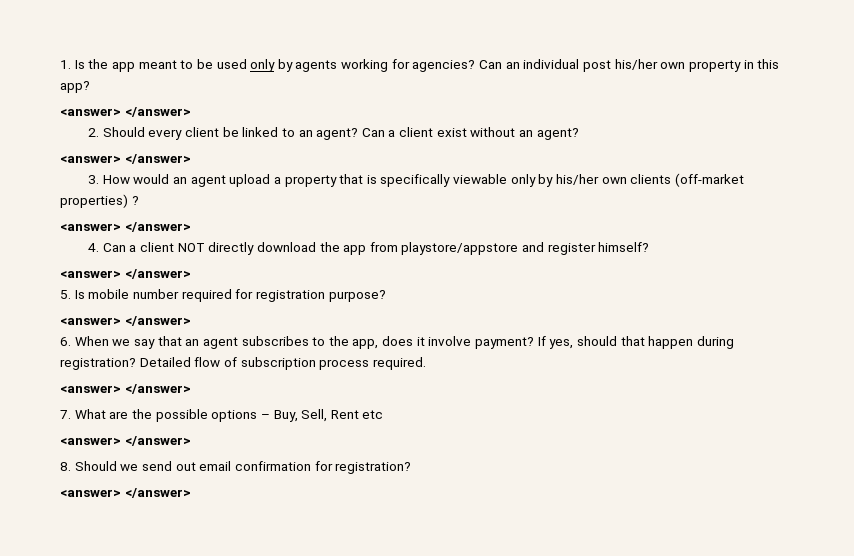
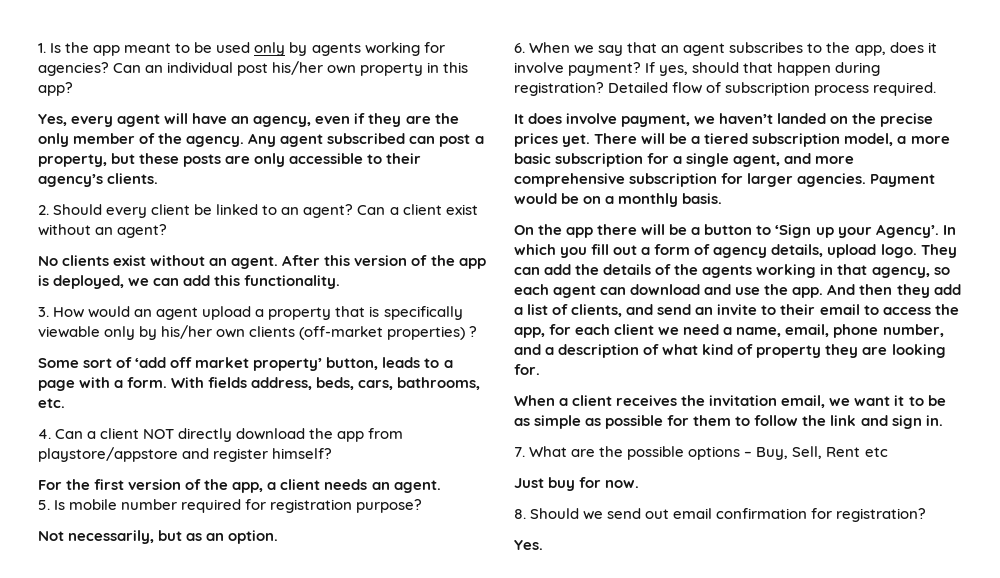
[60,107,191,117] <answer> </answer> -> [38,113,459,127] [38,133,484,147] [38,153,422,167] [38,173,159,187] Yes, every agent will have an agency, even if they are the only member of the agency. Any agent subscribed can post a property, but these posts are only accessible to their agency’s clients.
[60,154,191,164] <answer> </answer> -> [38,255,486,269] [38,275,341,289] No clients exist without an agent. After this version of the app is deployed, we can add this functionality.
[60,222,191,232] <answer> </answer> -> [38,357,453,371] [38,377,481,391] [38,398,65,408] Some sort of ‘add off market property’ button, leads to a page with a form. With fields address, beds, cars, bathrooms, etc.
[60,269,191,279] <answer> </answer> -> [38,479,441,493] For the first version of the app, a client needs an agent.
[60,316,191,326] <answer> </answer> -> [38,530,279,544] Not necessarily, but as an option.
[60,384,191,394] <answer> </answer> -> [514,113,934,127] [514,133,950,147] [514,153,855,167] [514,173,936,187] [514,193,723,207] [514,224,956,238] [514,244,957,258] [514,264,950,278] [514,284,961,298] [514,304,959,317] [514,324,944,338] [514,344,946,358] [514,364,540,375] [514,395,946,408] [514,415,943,429] It does involve payment, we haven’t landed on the precise prices yet. There will be a tiered subscription model, a more basic subscription for a single agent, and more comprehensive subscription for larger agencies. Payment would be on a monthly basis. // On the app there will be a button to ‘Sign up your Agency’. In which you fill out a form of agency details, upload logo. They can add the details of the agents working in that agency, so each agent can download and use the app. And then they add a list of clients, and send an invite to their email to access the app, for each client we need a name, email, phone number, and a description of what kind of property they are looking for. // When a client receives the invitation email, we want it to be as simple as possible for them to follow the link and sign in.
[60,436,191,446] <answer> </answer> -> [514,477,640,491] Just buy for now.
[60,488,191,498] <answer> </answer> -> [514,540,543,550] Yes.

